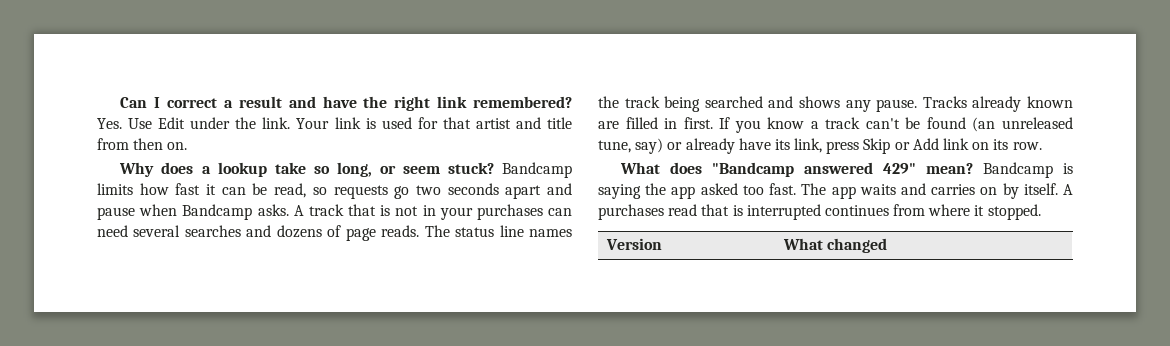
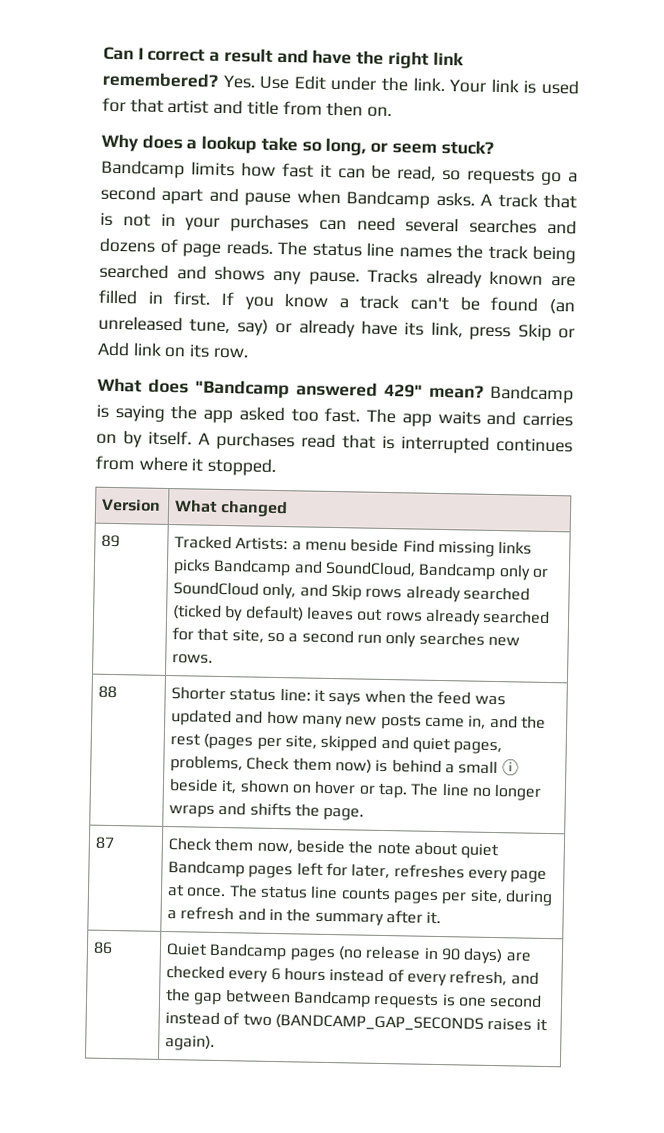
[415,183,499,195] two seconds -> [568,172,579,183] [100,185,156,201] a second
(888, 245) none -> [101,534,121,548] [174,535,533,557] [173,558,549,581] [173,581,531,603] [173,604,551,626] [172,627,520,648] [172,654,214,664] [98,685,118,699] [171,686,506,706] [171,709,546,730] [170,733,503,755] [170,755,519,776] [169,778,543,801] [169,801,365,821] [95,836,116,850] [168,837,500,860] [168,860,548,883] [167,884,553,907] [167,906,442,927] [93,941,114,955] [166,942,531,965] [166,965,539,987] [166,988,543,1010] [165,1011,548,1032] [165,1035,216,1051] // 89 | Tracked Artists: a menu beside Find missing links picks Bandcamp and SoundCloud, Bandcamp only or SoundCloud only, and Skip rows already searched (ticked by default) leaves out rows already searched for that site, so a second run only searches new rows. // 88 | Shorter status line: it says when the feed was updated and how many new posts came in, and the rest (pages per site, skipped and quiet pages, problems, Check them now) is behind a small ⓘ beside it, shown on hover or tap. The line no longer wraps and shifts the page. // 87 | Check them now, beside the note about quiet Bandcamp pages left for later, refreshes every page at once. The status line counts pages per site, during a refresh and in the summary after it. // 86 | Quiet Bandcamp pages (no release in 90 days) are checked every 6 hours instead of every refresh, and the gap between Bandcamp requests is one second instead of two (BANDCAMP_GAP_SECONDS raises it again).

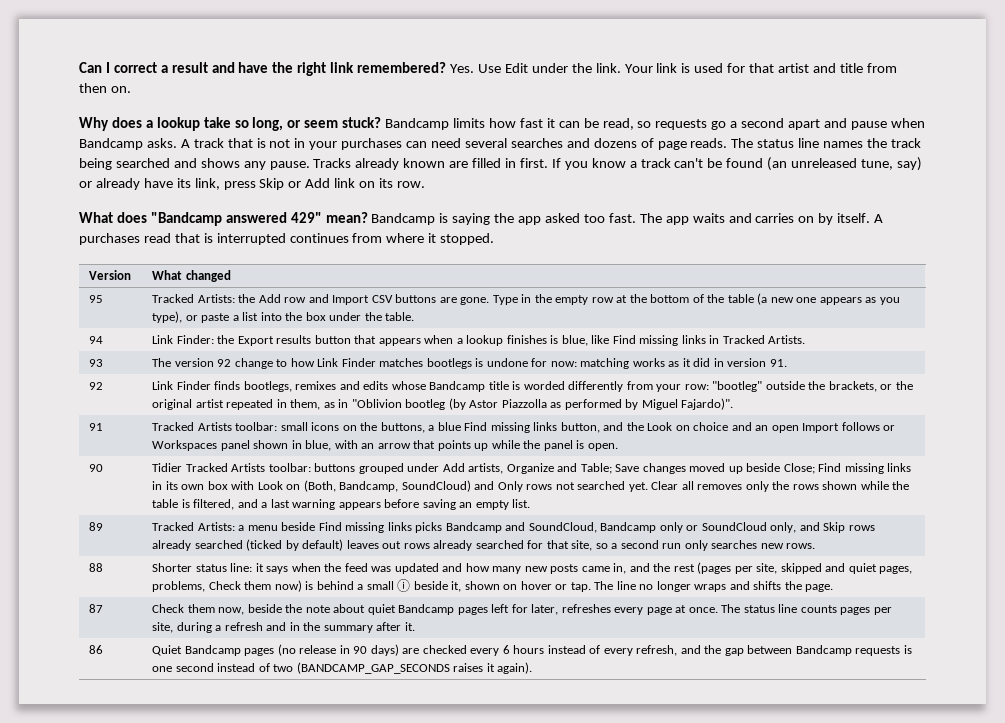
(289, 508) none -> [89,295,104,303] [152,293,900,305] [152,311,415,323] [89,336,104,344] [152,335,806,346] [89,359,104,367] [152,358,787,369] [89,382,104,390] [152,381,913,392] [152,398,734,410] [89,423,104,431] [152,422,896,433] [152,440,618,451] [89,464,104,472] [152,463,912,474] [152,480,910,492] [152,499,531,510] // 95 | Tracked Artists: the Add row and Import CSV buttons are gone. Type in the empty row at the bottom of the table (a new one appears as you type), or paste a list into the box under the table. // 94 | Link Finder: the Export results button that appears when a lookup finishes is blue, like Find missing links in Tracked Artists. // 93 | The version 92 change to how Link Finder matches bootlegs is undone for now: matching works as it did in version 91. // 92 | Link Finder finds bootlegs, remixes and edits whose Bandcamp title is worded differently from your row: "bootleg" outside the brackets, or the original artist repeated in them, as in "Oblivion bootleg (by Astor Piazzolla as performed by Miguel Fajardo)". // 91 | Tracked Artists toolbar: small icons on the buttons, a blue Find missing links button, and the Look on choice and an open Import follows or Workspaces panel shown in blue, with an arrow that points up while the panel is open. // 90 | Tidier Tracked Artists toolbar: buttons grouped under Add artists, Organize and Table; Save changes moved up beside Close; Find missing links in its own box with Look on (Both, Bandcamp, SoundCloud) and Only rows not searched yet. Clear all removes only the rows shown while the table is filtered, and a last warning appears before saving an empty list.

